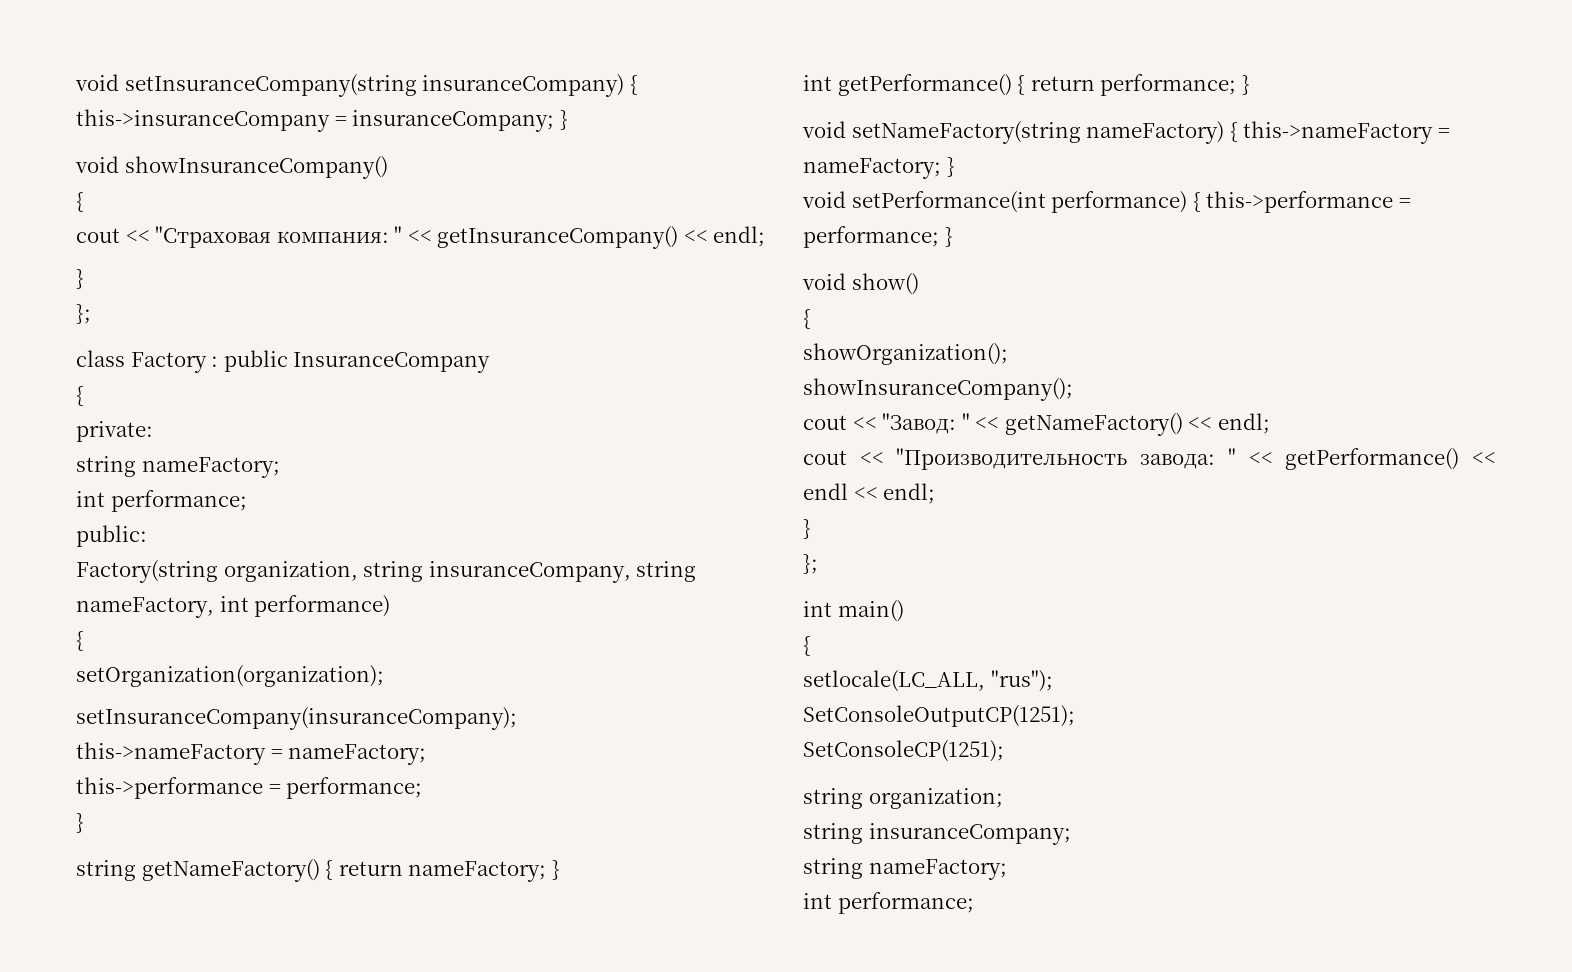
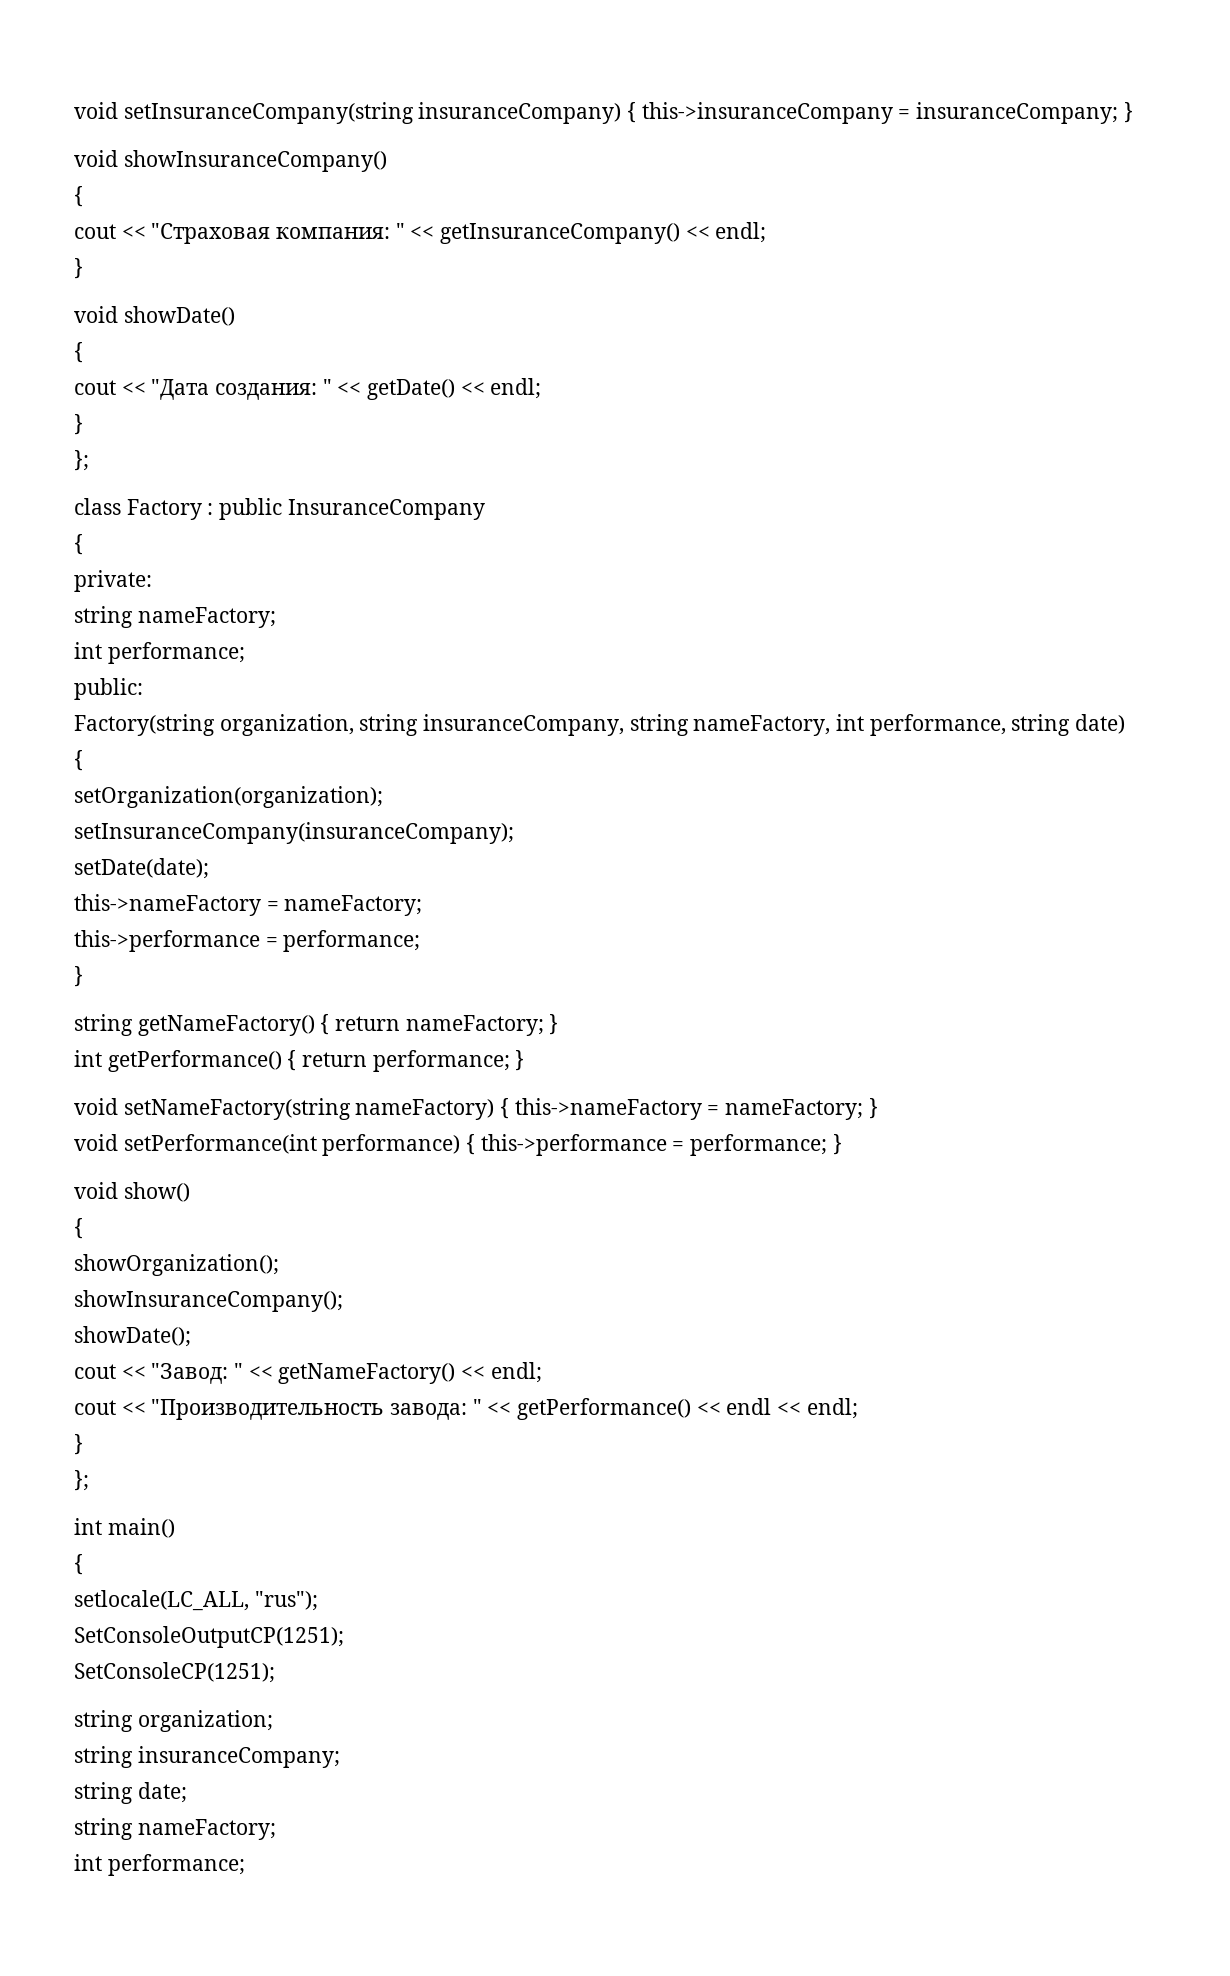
(84, 279) none -> [74,306,235,326] [74,342,83,363] [74,378,542,400] [74,414,83,435] // void showDate() // { // cout << "Дата создания: " << getDate() << endl; // }
[254,595,391,617] performance) -> [869,714,1126,736] performance, string date)
(517, 718) none -> [74,858,209,879] // setDate(date);
(1073, 389) none -> [74,1326,191,1347] // showDate();
(1071, 834) none -> [74,1782,187,1804] // string date;

